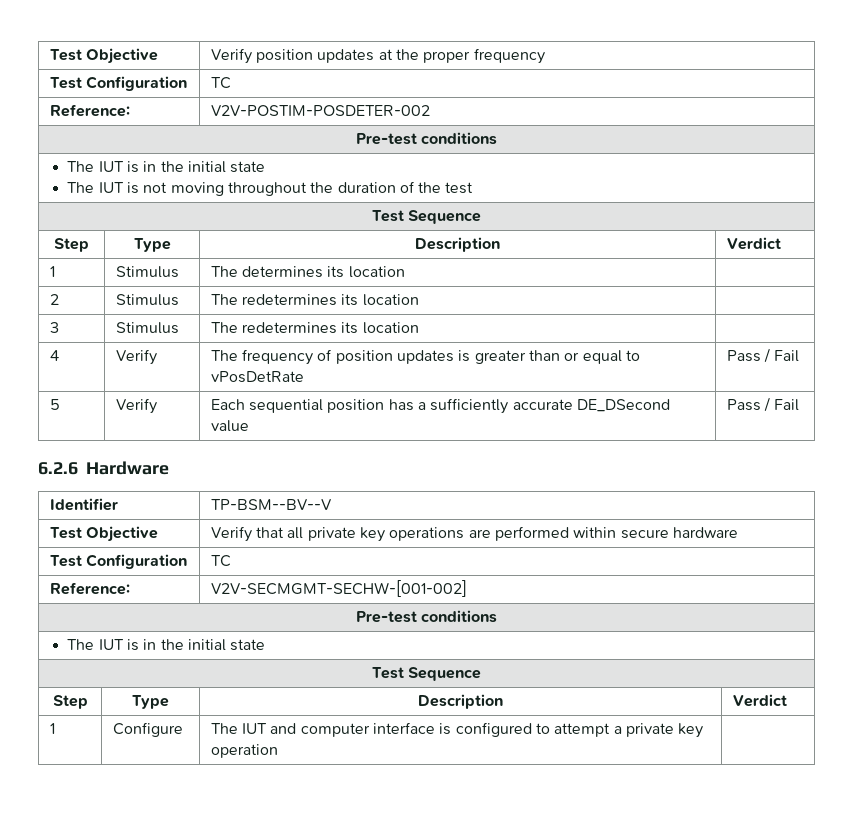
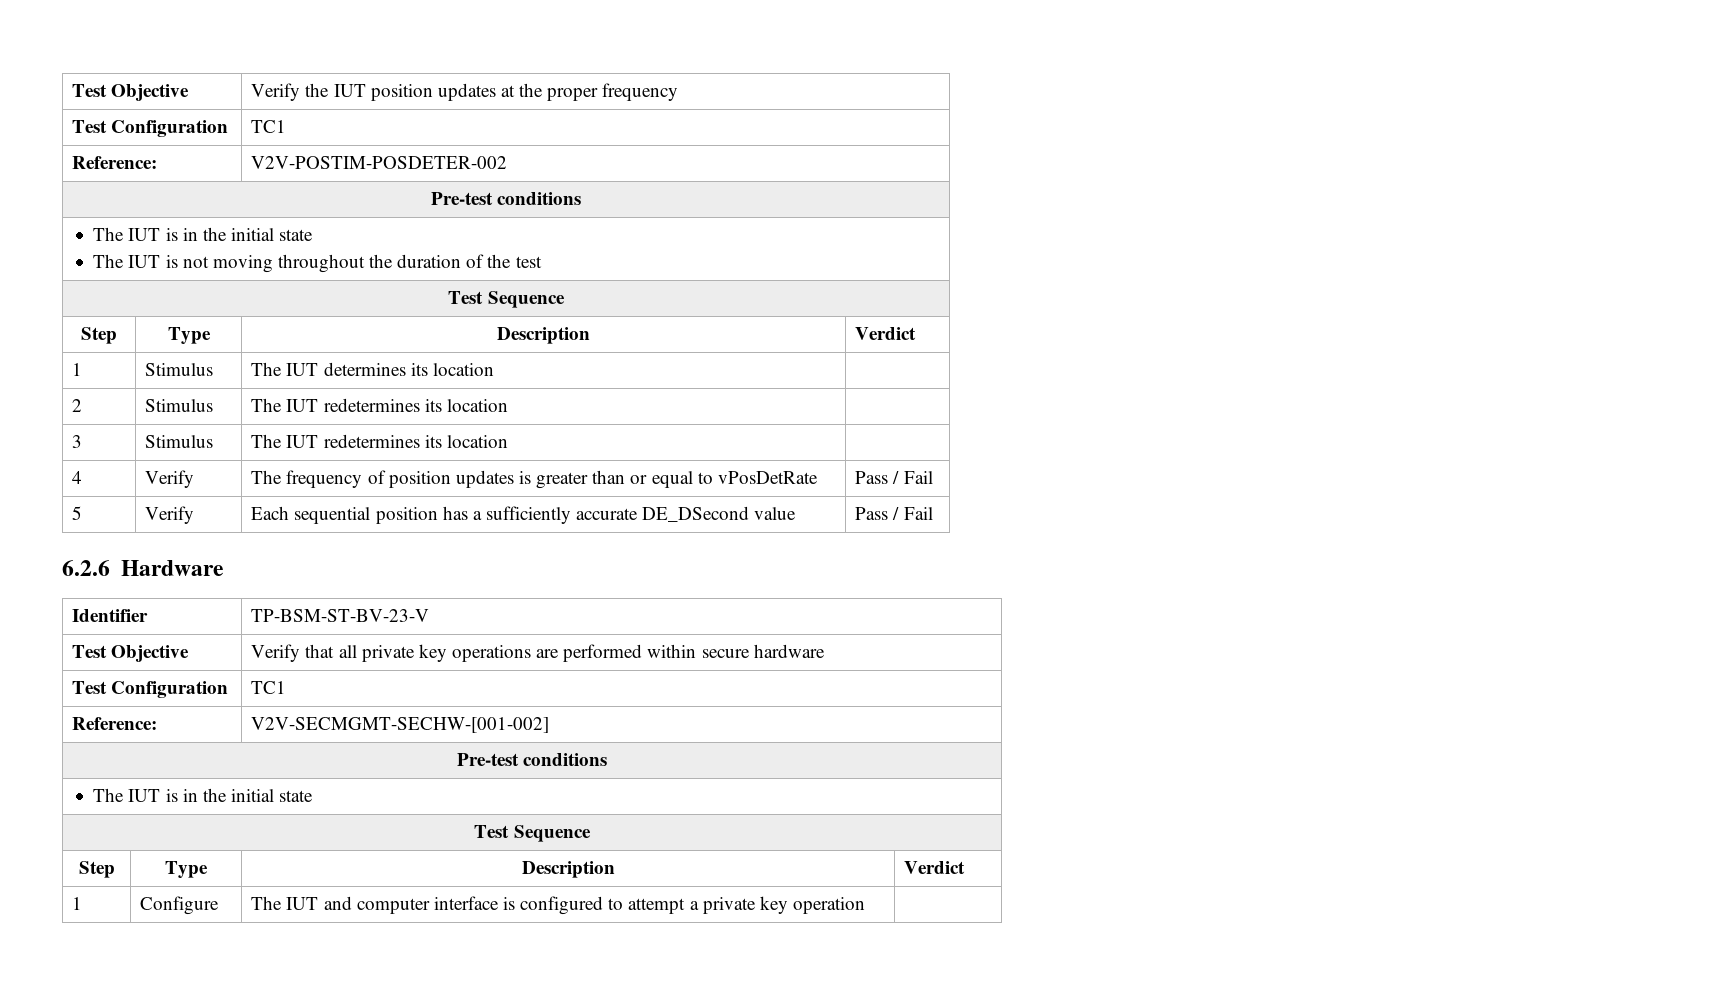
[49,48,159,64] [210,48,252,64] Test Objective | Verify -> [72,84,190,101] [251,83,366,101] Test Objective | Verify the IUT
[210,77,231,89] TC -> [251,120,287,133] TC1
(238, 271) none -> [286,363,319,376] IUT
(238, 299) none -> [286,399,319,412] IUT
(238, 327) none -> [286,435,319,448] IUT
[210,499,332,510] TP-BSM--BV--V -> [251,609,430,622] TP-BSM-ST-BV-23-V
[210,555,231,567] TC -> [251,681,287,694] TC1

